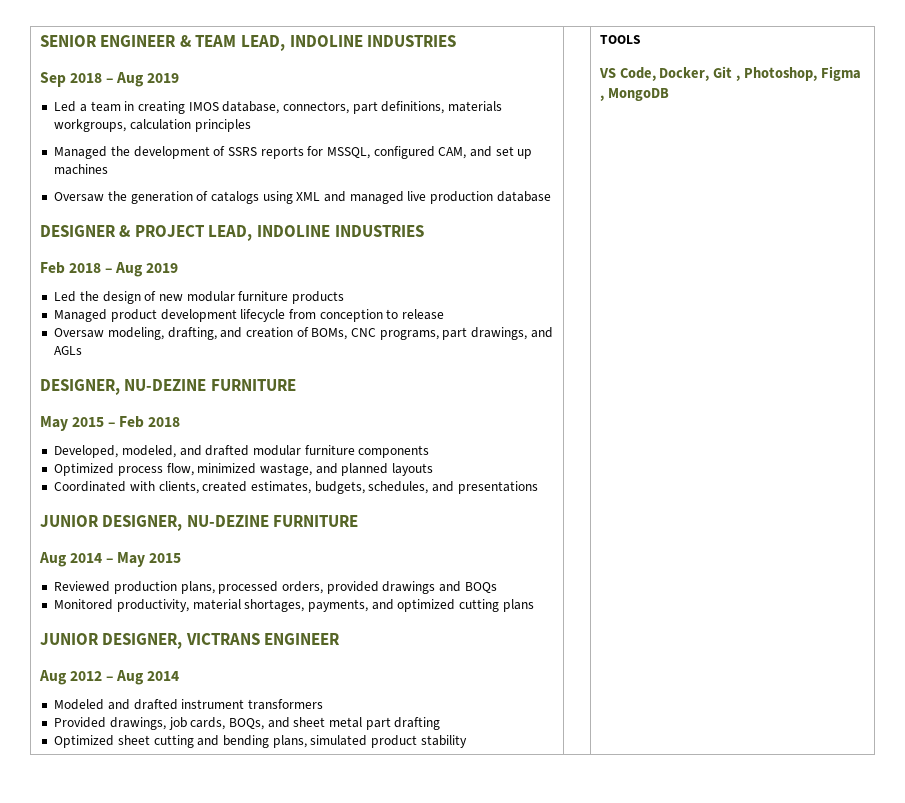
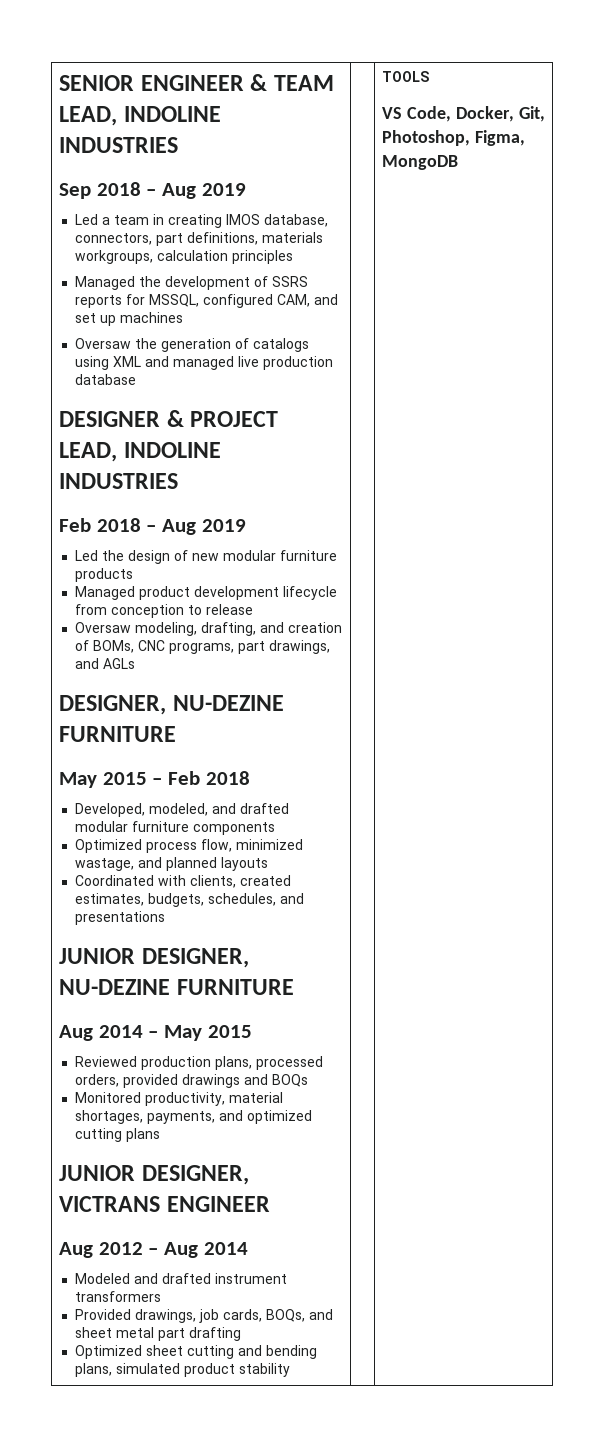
[713,66,862,81] [599,95,604,101] Git , Photoshop, Figma , -> [518,106,545,122] [382,130,526,146] Git, Photoshop, Figma,

